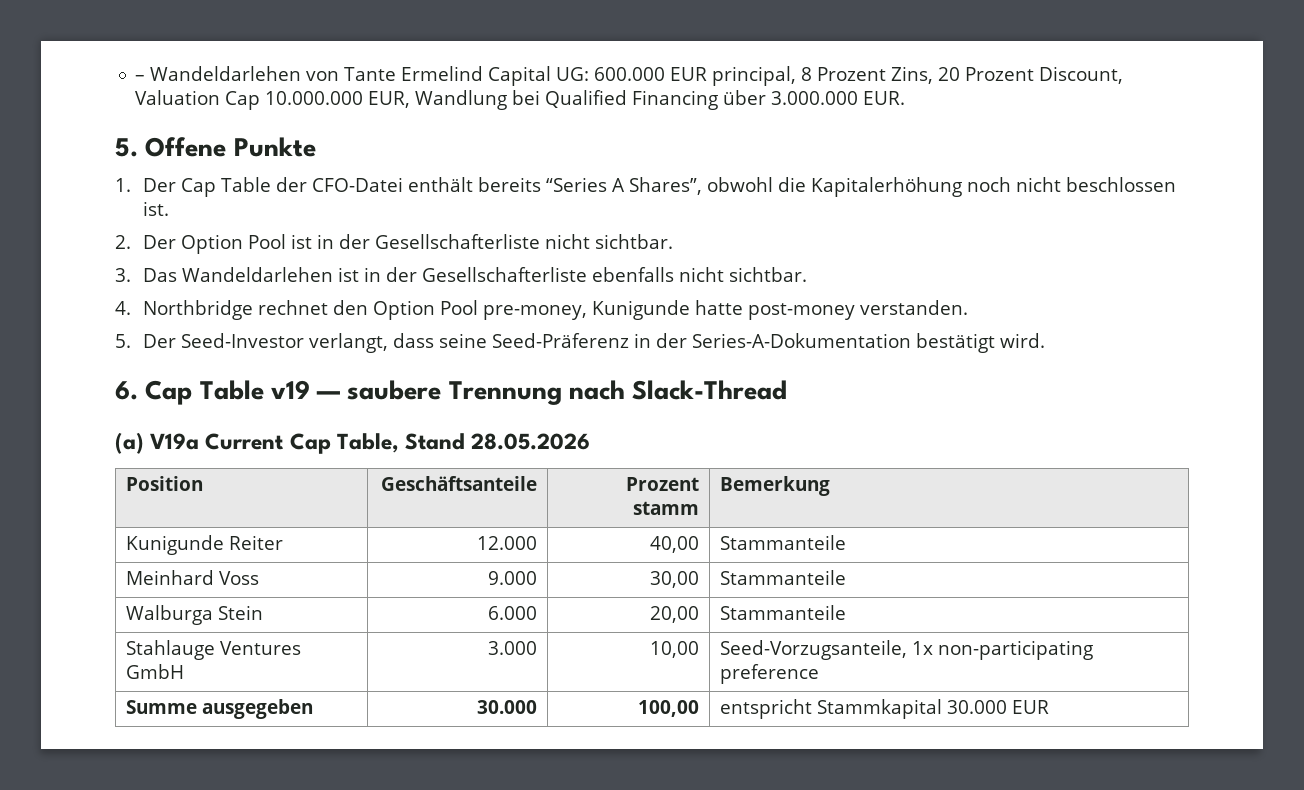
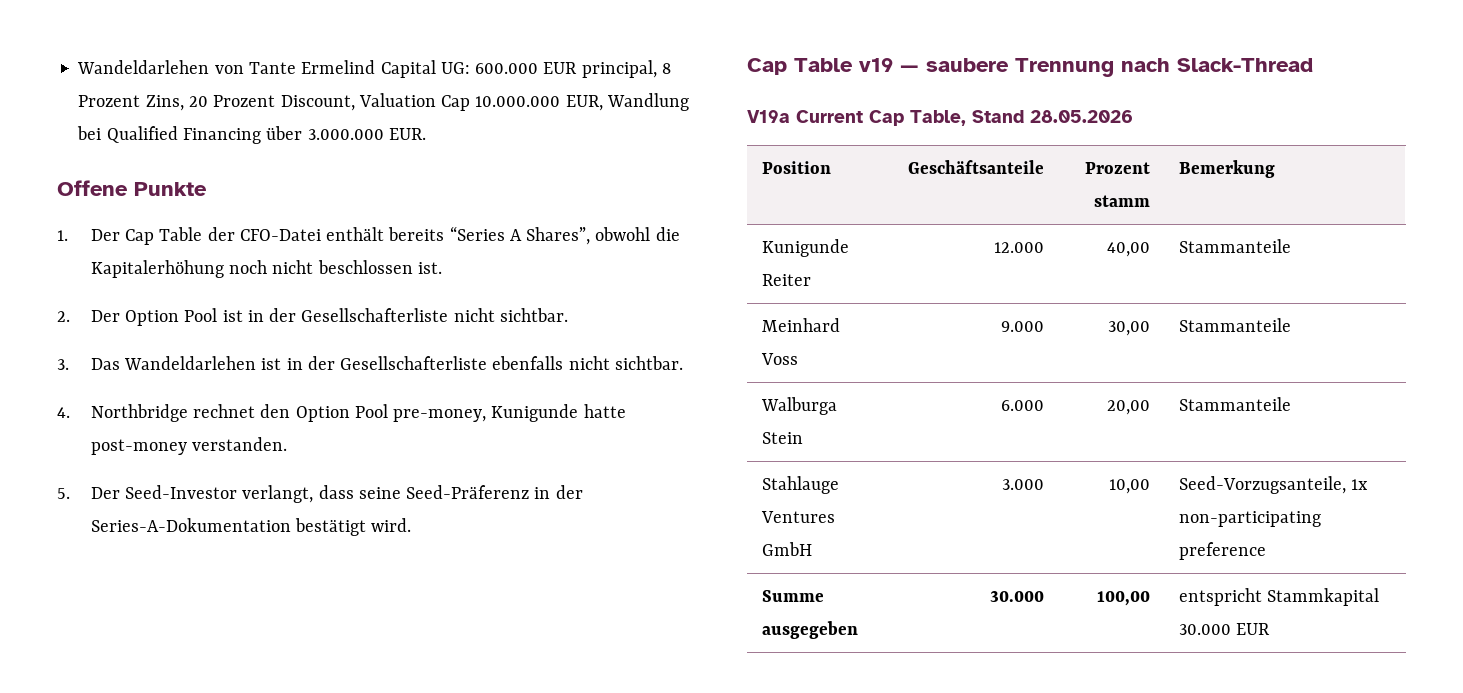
[135,75,146,81] – -> (77, 67) none
[115,138,138,157] 5. -> (426, 134) none
[115,381,138,400] 6. -> (412, 525) none
[115,432,144,454] (a) -> (1313, 65) none

